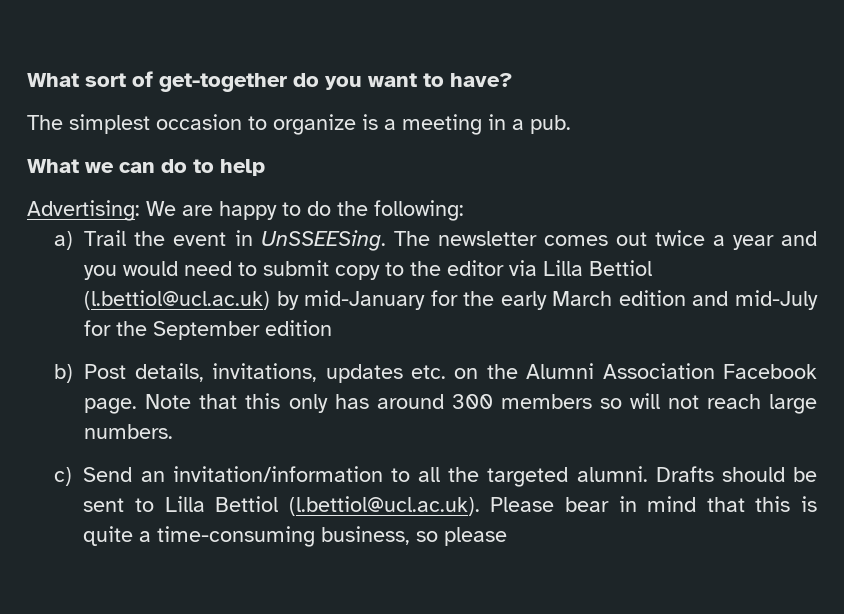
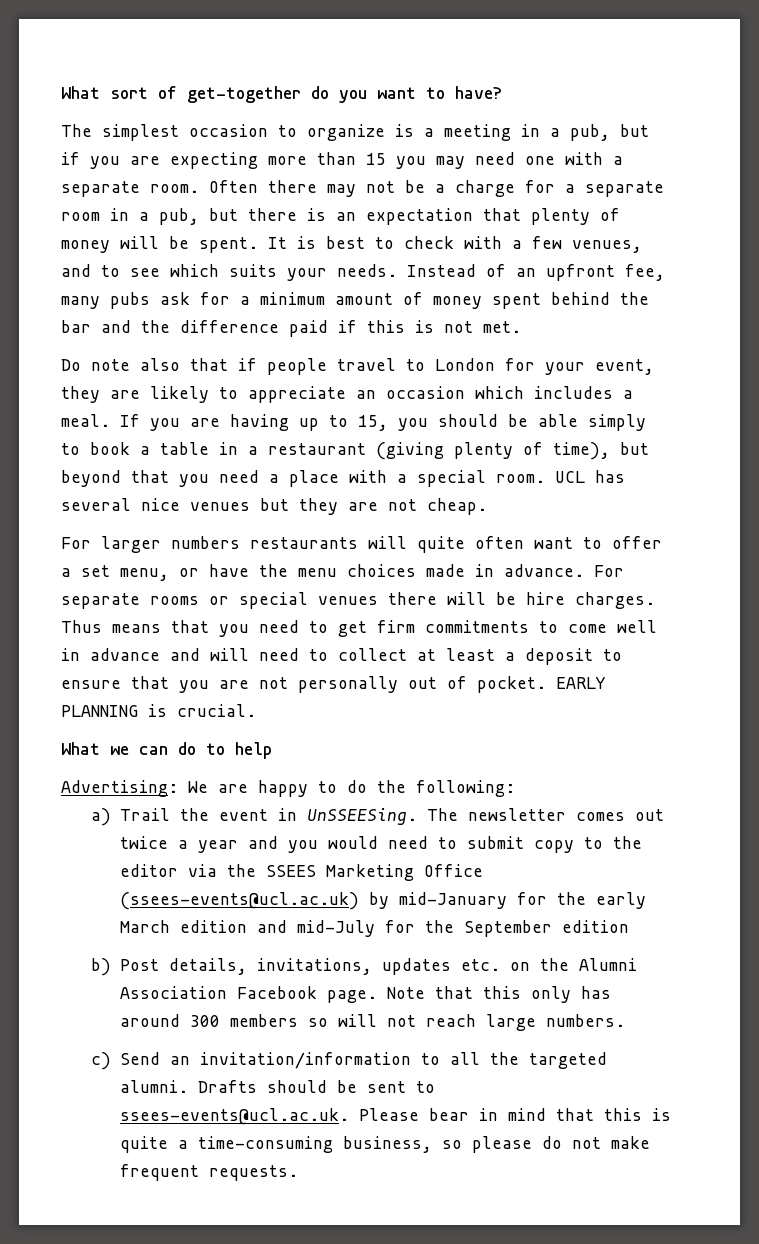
[530,115,571,134] pub. -> [570,124,649,141] [61,152,623,169] [61,180,664,197] [61,208,620,225] [61,236,642,253] [61,264,665,281] [61,292,649,309] [61,320,521,337] [61,358,654,375] [61,386,633,403] [61,414,646,431] [61,442,649,460] [61,470,625,487] [61,498,487,515] [61,536,662,553] [61,564,624,581] [61,592,655,609] [61,620,657,637] [61,648,622,665] [61,676,606,693] [61,704,256,717] pub, but if you are expecting more than 15 you may need one with a separate room. Often there may not be a charge for a separate room in a pub, but there is an expectation that plenty of money will be spent. It is best to check with a few venues, and to see which suits your needs. Instead of an upfront fee, many pubs ask for a minimum amount of money spent behind the bar and the difference paid if this is not met. // Do note also that if people travel to London for your event, they are likely to appreciate an occasion which includes a meal. If you are having up to 15, you should be able simply to book a table in a restaurant (giving plenty of time), but beyond that you need a place with a special room. UCL has several nice venues but they are not cheap. // For larger numbers restaurants will quite often want to offer a set menu, or have the menu choices made in advance. For separate rooms or special venues there will be hire charges. Thus means that you need to get firm commitments to come well in advance and will need to collect at least a deposit to ensure that you are not personally out of pocket. EARLY PLANNING is crucial.
[543,260,653,276] [84,290,271,310] Lilla Bettiol (l.bettiol@ucl.ac.uk) -> [227,864,484,881] [120,892,360,910] the SSEES Marketing Office (ssees-events@ucl.ac.uk)
[164,496,480,516] Lilla Bettiol (l.bettiol@ucl.ac.uk). -> [120,1108,350,1125] ssees-events@ucl.ac.uk.
(508, 536) none -> [542,1136,651,1149] [120,1164,299,1181] do not make frequent requests.

